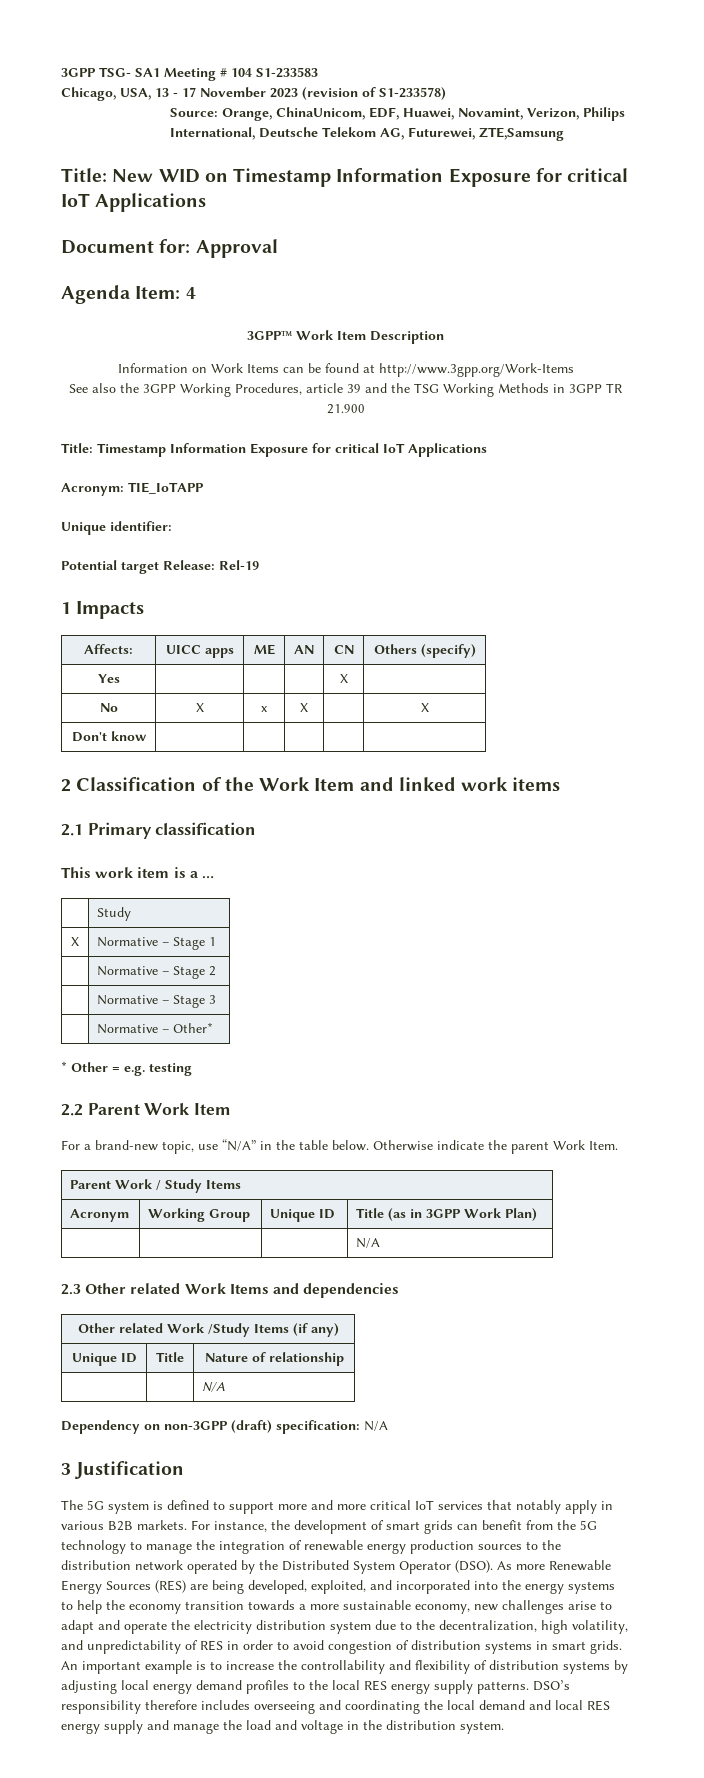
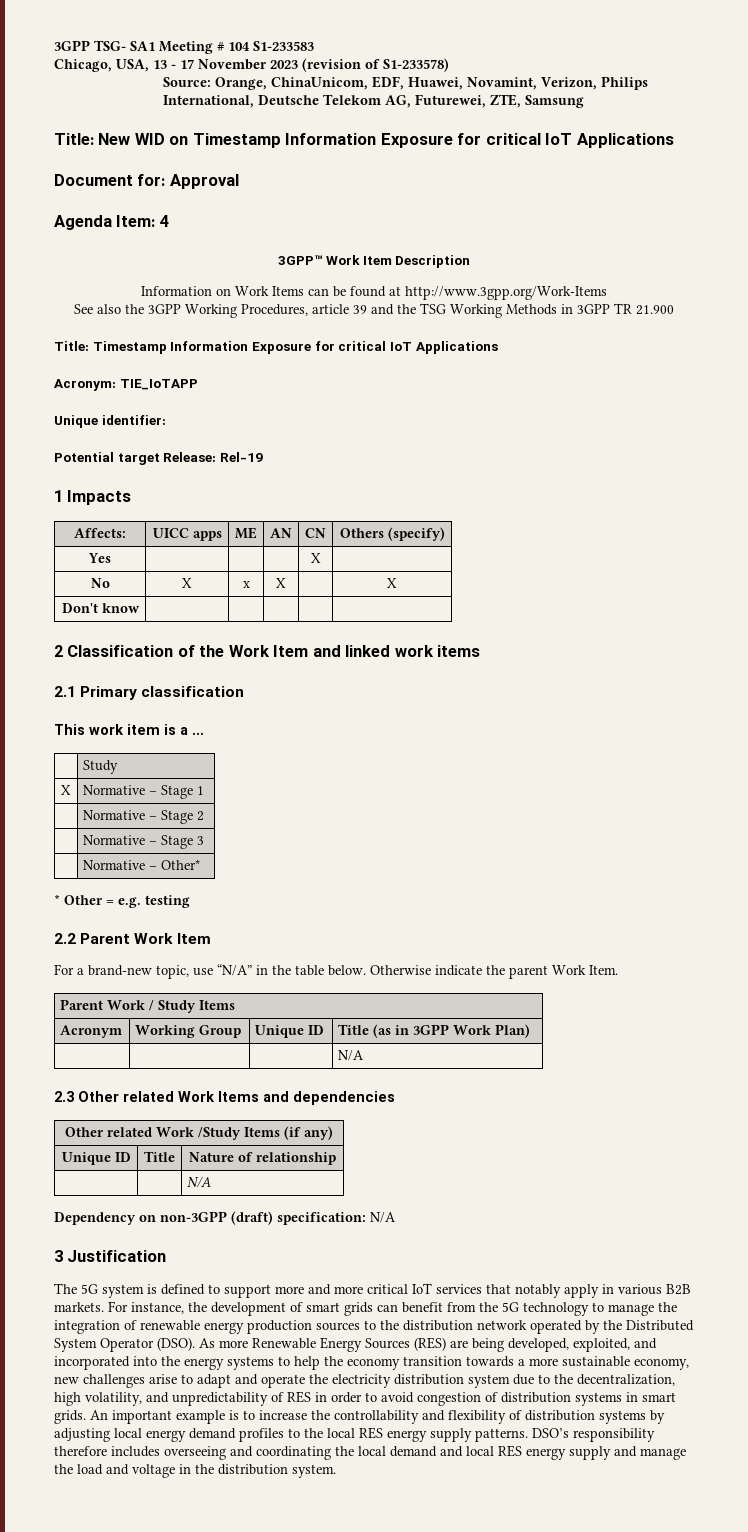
[478,127,564,141] ZTE,Samsung -> [489,94,584,108] ZTE, Samsung

